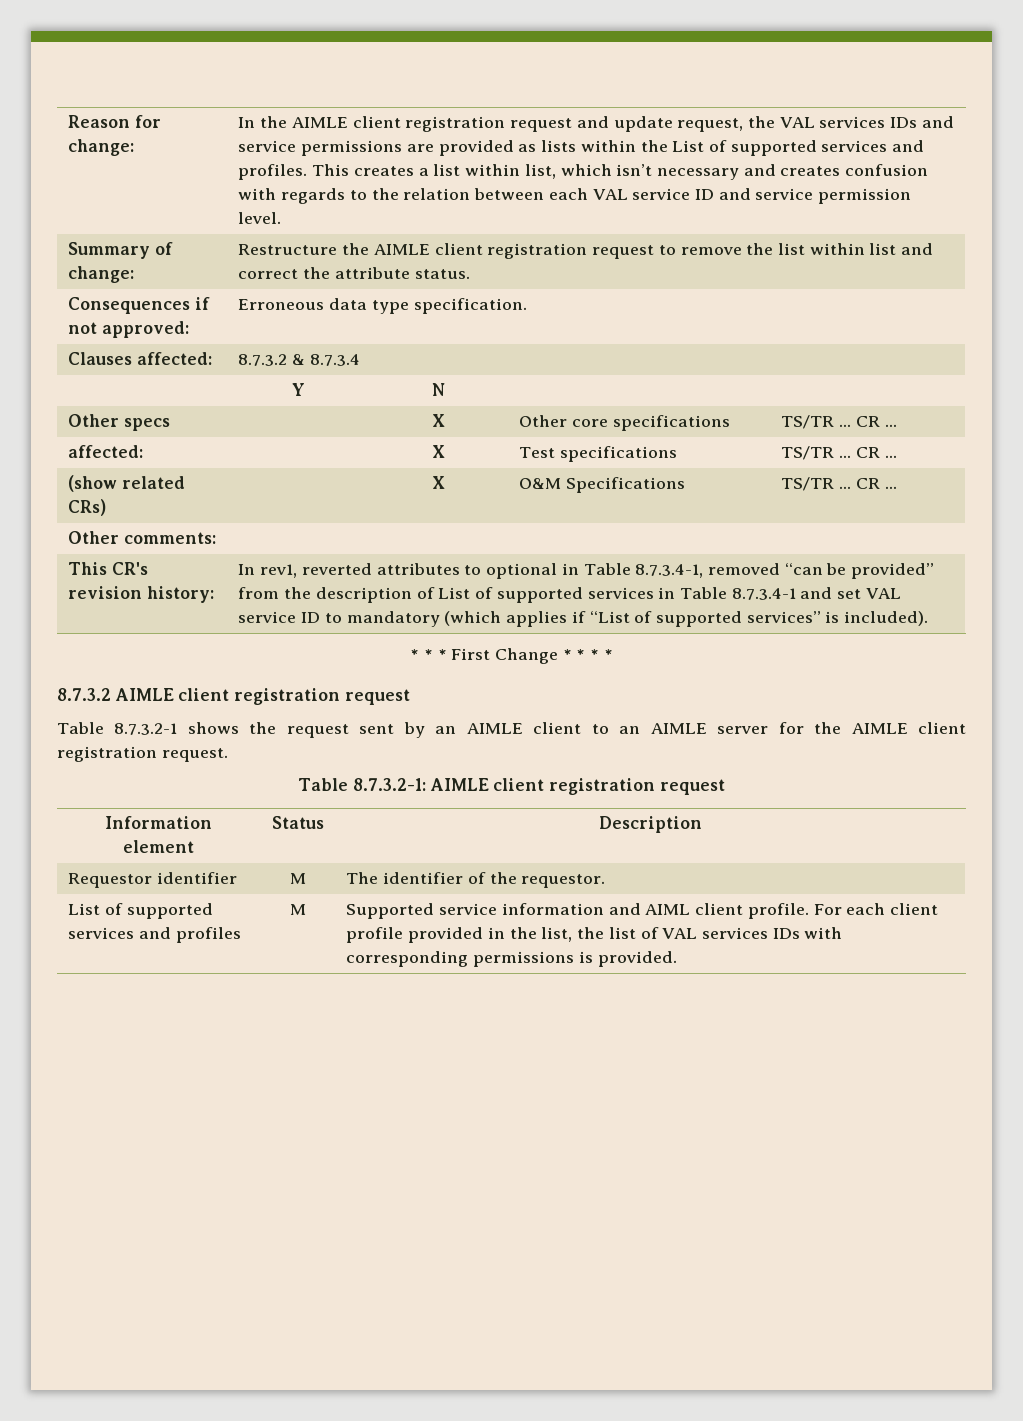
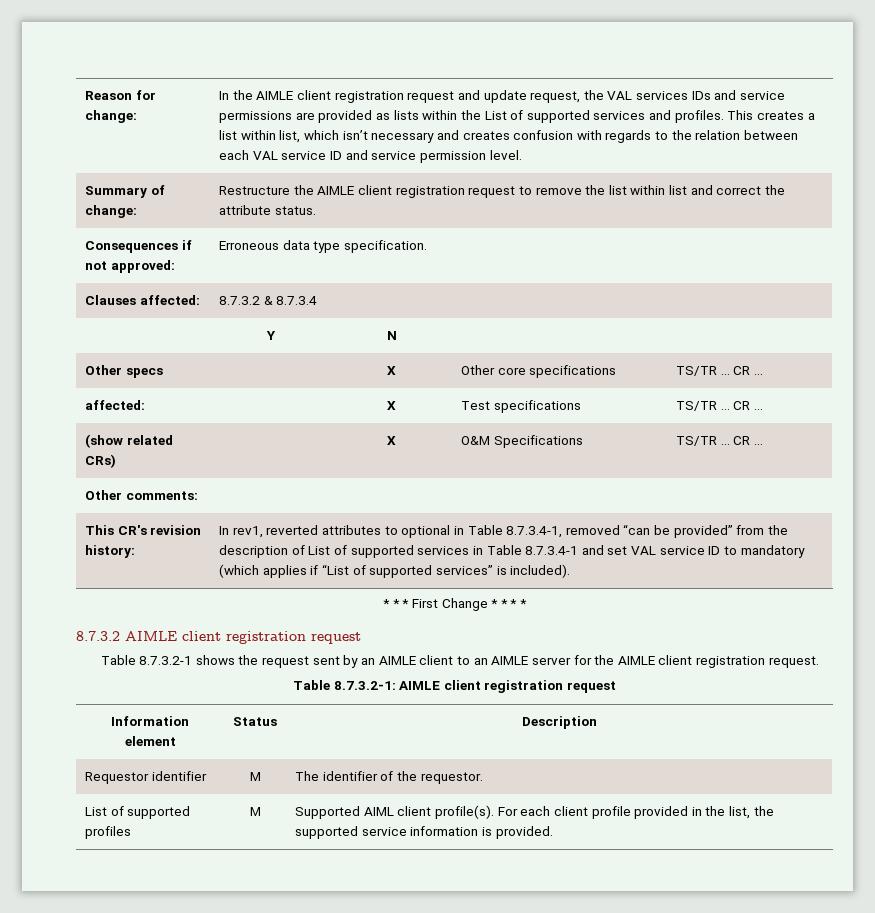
[68,927,172,939] services and -> (191, 812) none
[439,903,641,915] service information and -> (361, 812) none
[747,903,809,919] profile. -> [434,805,494,819] profile(s).
[608,927,843,939] [346,951,575,967] list of VAL services IDs with corresponding permissions -> [295,826,479,839] supported service information

